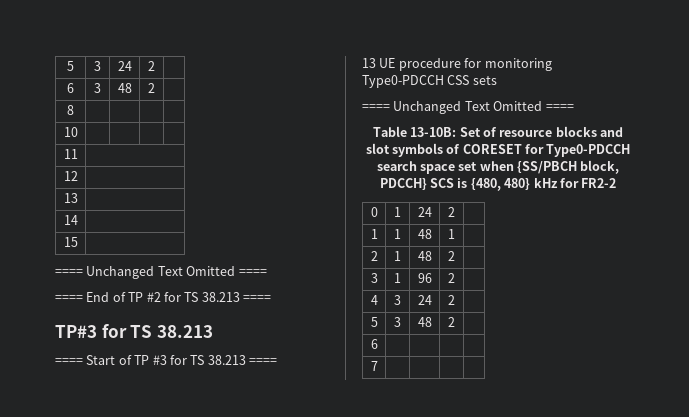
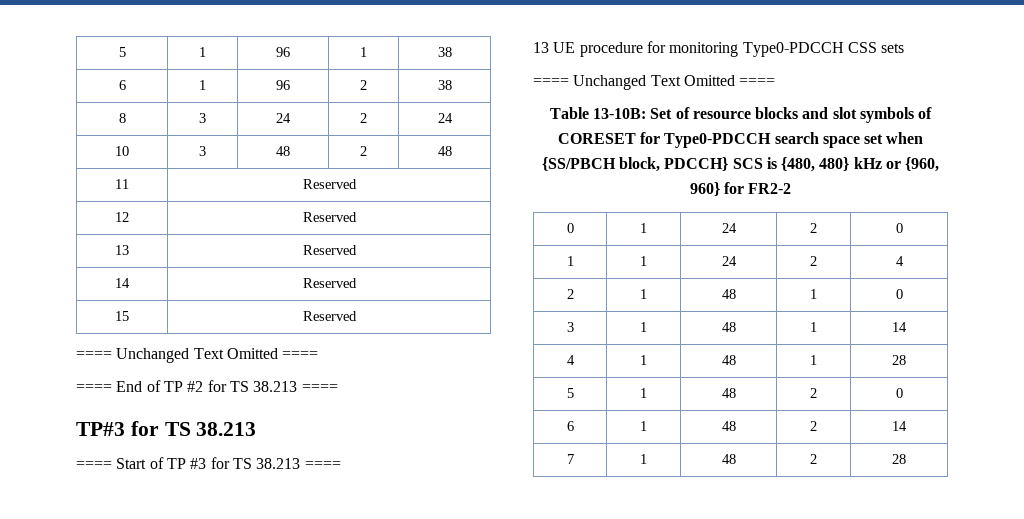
[67,61,74,71] [94,61,101,71] [117,61,132,71] [148,61,155,71] [67,83,74,93] [94,83,101,93] [117,83,132,93] [148,83,155,93] [67,105,74,115] [63,127,78,137] 5 | 3 | 24 | 2 | // 6 | 3 | 48 | 2 | // 8 | | | | // 10 | | | | -> [118,47,126,57] [199,47,206,57] [276,47,290,57] [360,47,367,57] [437,47,452,57] [118,80,126,90] [199,80,206,90] [276,80,290,90] [360,80,367,90] [437,80,452,90] [118,113,126,123] [199,113,206,123] [276,113,291,123] [360,113,367,123] [437,113,453,123] [115,146,129,156] [199,146,206,156] [276,146,290,156] [360,146,367,156] [437,146,452,156] 5 | 1 | 96 | 1 | 38 // 6 | 1 | 96 | 2 | 38 // 8 | 3 | 24 | 2 | 24 // 10 | 3 | 48 | 2 | 48
(78, 154) none -> [302,179,357,189] Reserved
(78, 176) none -> [302,212,357,222] Reserved
(78, 198) none -> [302,245,357,255] Reserved
(78, 220) none -> [302,278,357,288] Reserved
(78, 242) none -> [302,311,357,321] Reserved
(558, 183) none -> [886,157,940,172] [689,182,720,196] or {960, 960}
[370,229,378,239] [394,229,401,239] [417,229,432,239] [448,229,455,239] [370,251,378,261] [394,251,401,261] [417,251,432,261] [448,251,455,261] [370,273,378,283] [394,273,401,283] [417,273,432,283] [448,273,455,283] [370,295,378,305] [394,295,401,305] [417,295,432,305] [448,295,455,305] [370,317,378,327] [394,317,401,327] [417,317,432,327] [448,317,455,327] [370,339,378,349] // 1 | 1 | 48 | 1 | // 2 | 1 | 48 | 2 | // 3 | 1 | 96 | 2 | // 4 | 3 | 24 | 2 | // 5 | 3 | 48 | 2 | // 6 | | | | -> [895,223,903,233] [566,256,574,266] [640,256,647,266] [721,256,737,266] [810,256,817,266] [895,256,904,266] [566,289,574,299] [640,289,647,299] [721,289,736,299] [810,289,817,299] [895,289,903,299] [566,322,574,332] [640,322,647,332] [721,322,736,332] [810,322,817,332] [892,322,907,332] [566,355,575,365] [640,355,647,365] [721,355,736,365] [810,355,817,365] [892,355,906,365] [566,388,574,398] [640,388,647,398] [721,388,736,398] [810,388,817,398] [895,388,903,398] [566,421,574,431] [640,421,647,431] [721,421,736,431] [810,421,817,431] [892,421,907,431] 0 // 1 | 1 | 24 | 2 | 4 // 2 | 1 | 48 | 1 | 0 // 3 | 1 | 48 | 1 | 14 // 4 | 1 | 48 | 1 | 28 // 5 | 1 | 48 | 2 | 0 // 6 | 1 | 48 | 2 | 14
(378, 366) | | | -> [640,454,647,464] [721,454,736,464] [810,454,817,464] [892,454,906,464] 1 | 48 | 2 | 28

